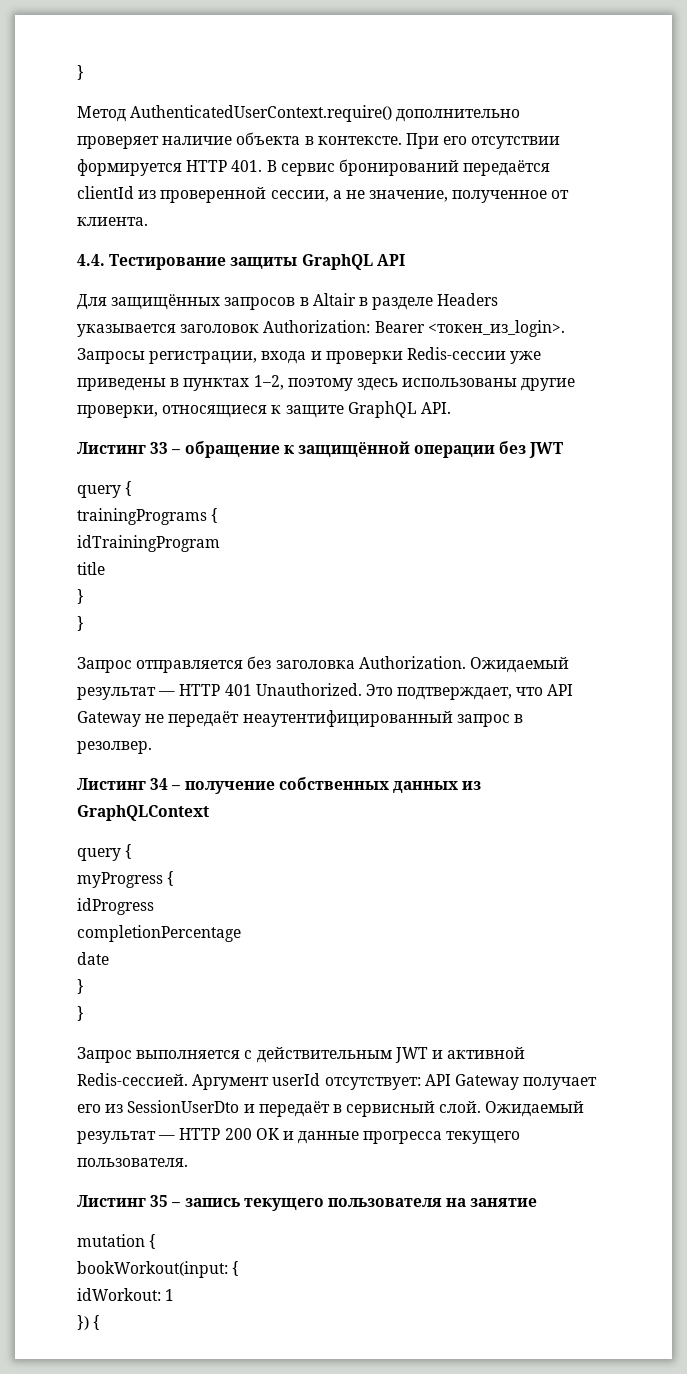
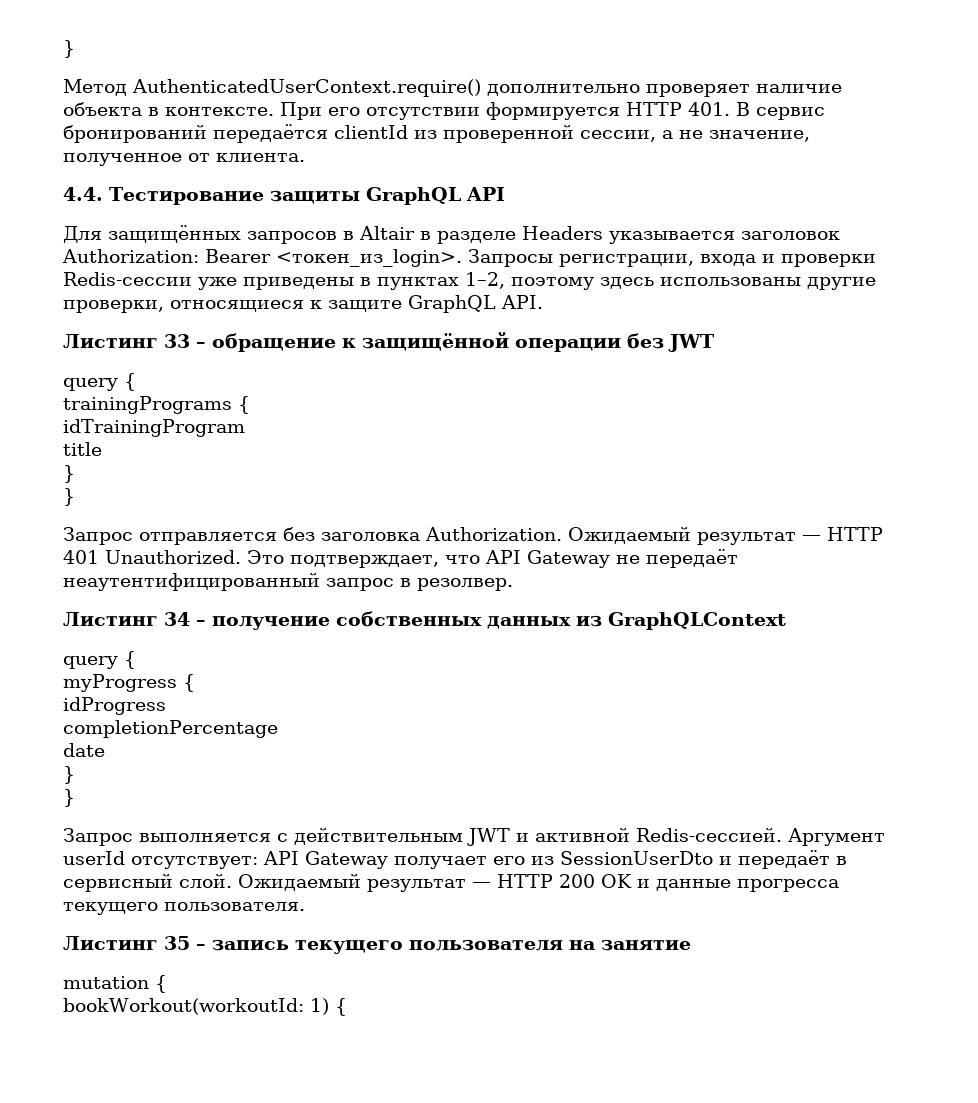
[77,1261,240,1278] [77,1288,175,1301] [77,1315,101,1330] bookWorkout(input: { // idWorkout: 1 // }) { -> [63,998,347,1016] bookWorkout(workoutId: 1) {

